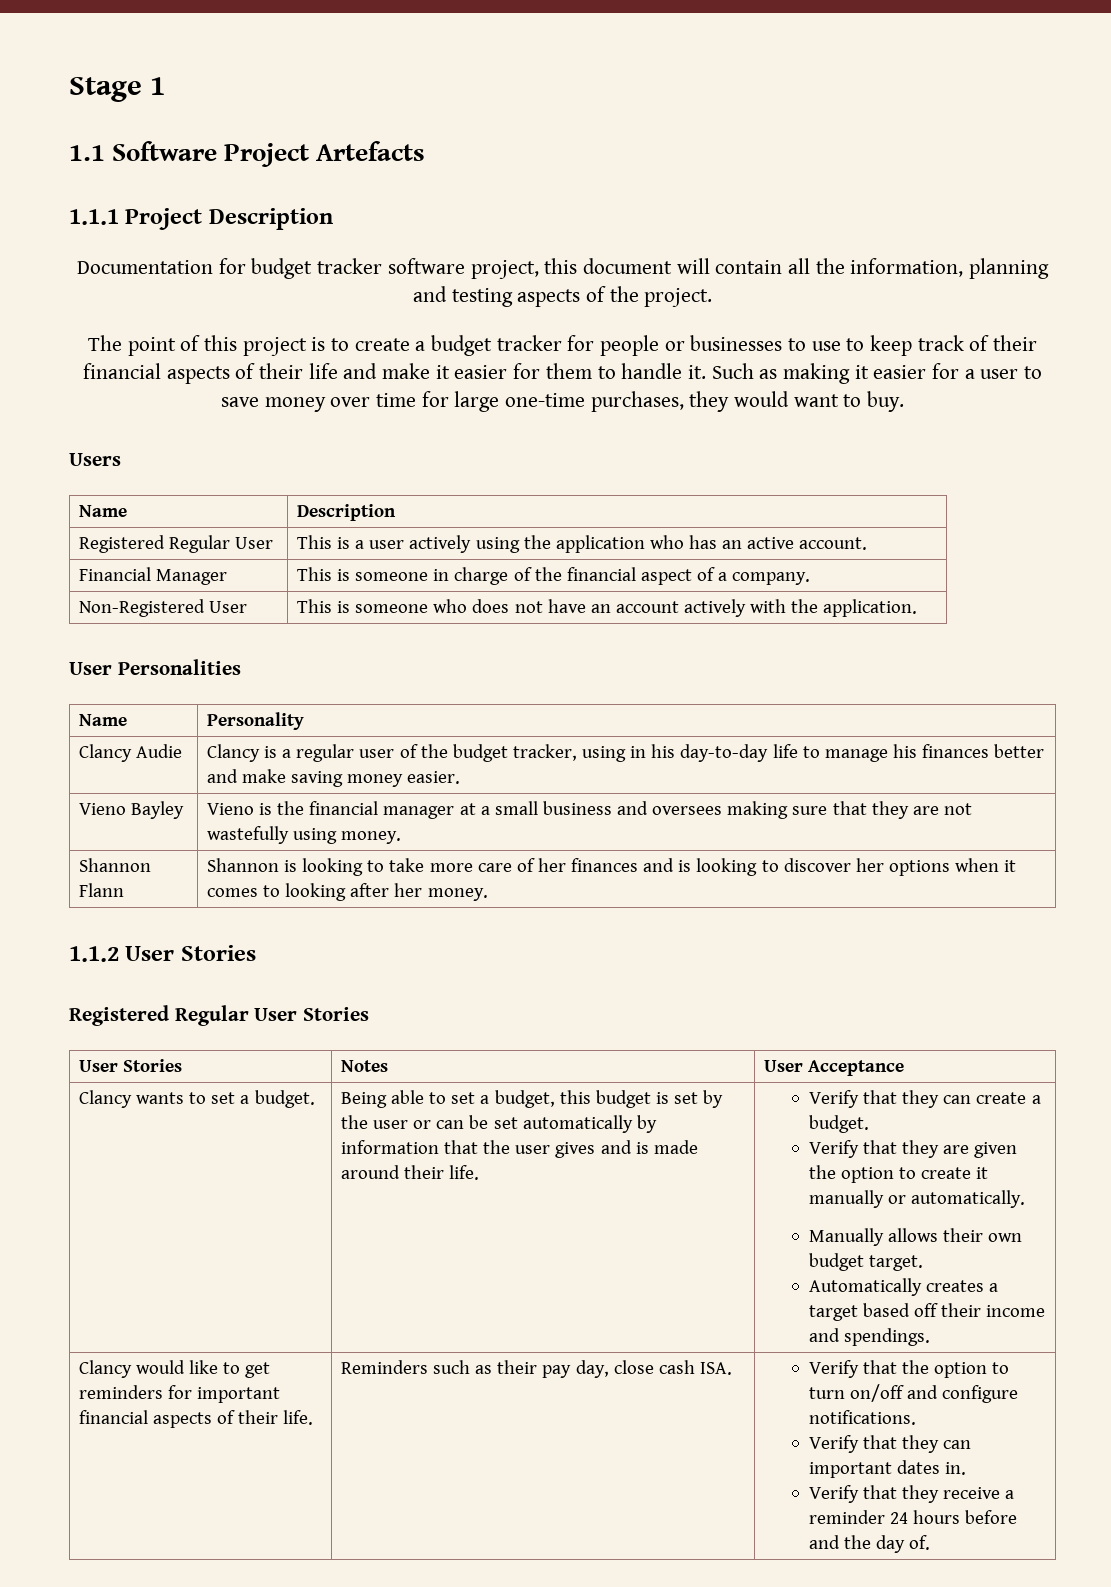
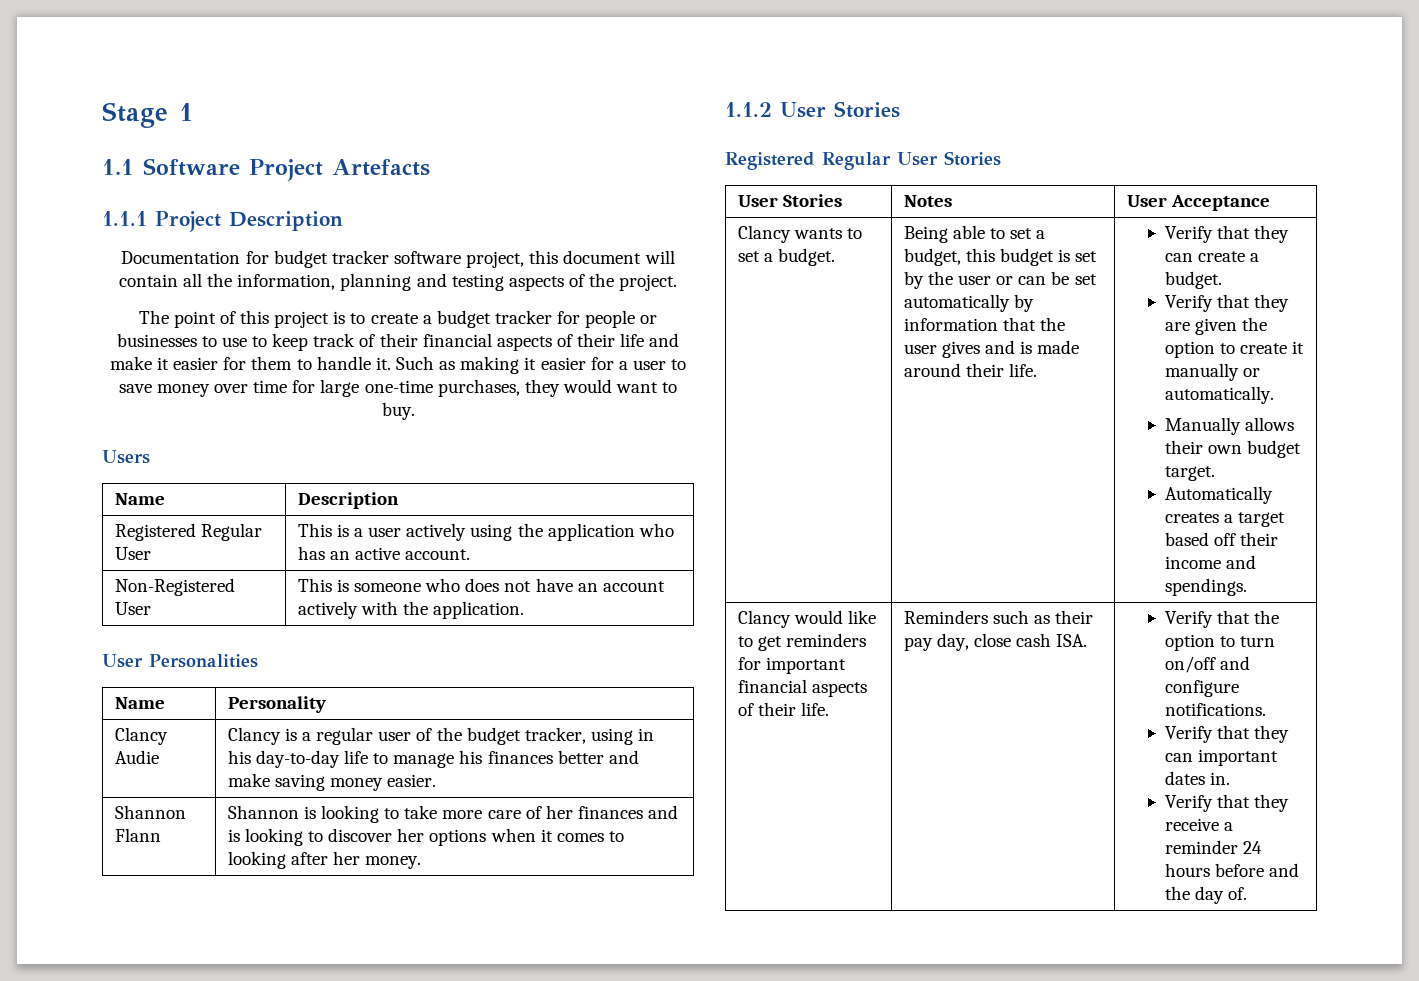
[78,567,228,585] [296,567,811,585] // Financial Manager | This is someone in charge of the financial aspect of a company. -> (471, 554) none
[78,801,185,819] [206,801,972,819] [206,826,402,844] // Vieno Bayley | Vieno is the financial manager at a small business and oversees making sure that they are not wastefully using money. -> (437, 780) none

